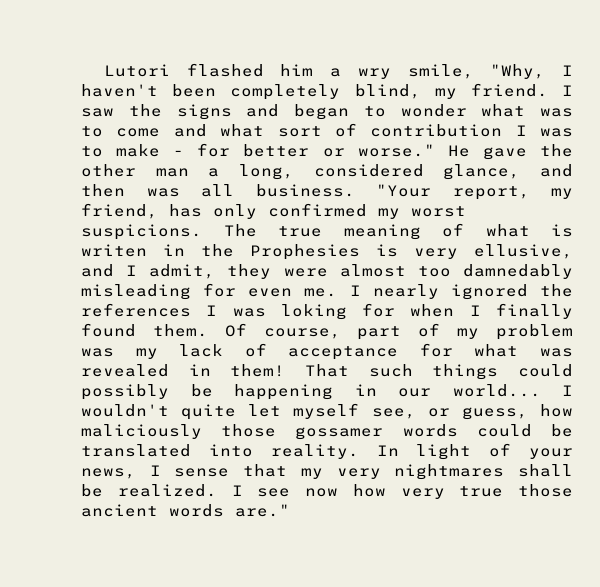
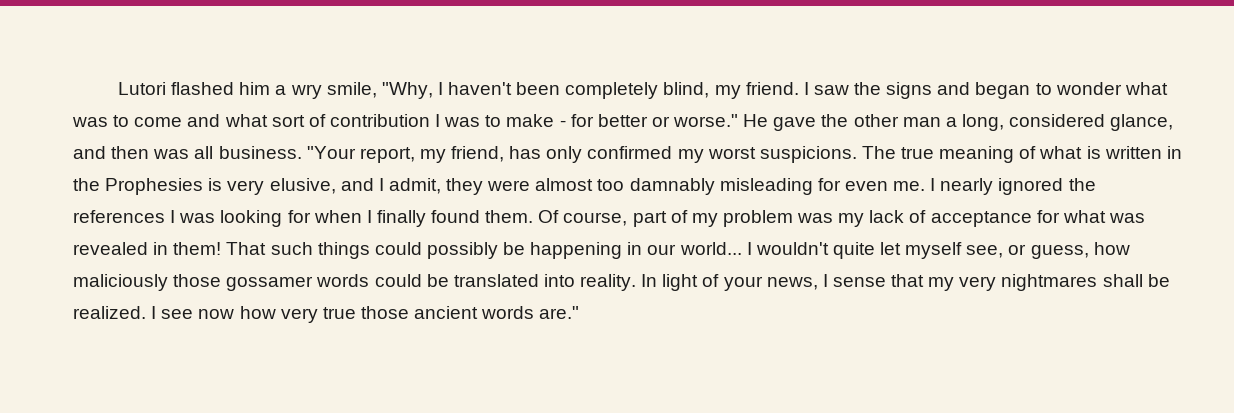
[81,244,147,257] writen -> [1104,146,1162,159] written
[474,244,573,259] ellusive, -> [269,178,336,194] elusive,
[463,264,573,279] damnedably -> [629,178,715,195] damnably
[280,304,347,320] loking -> [220,210,283,227] looking

